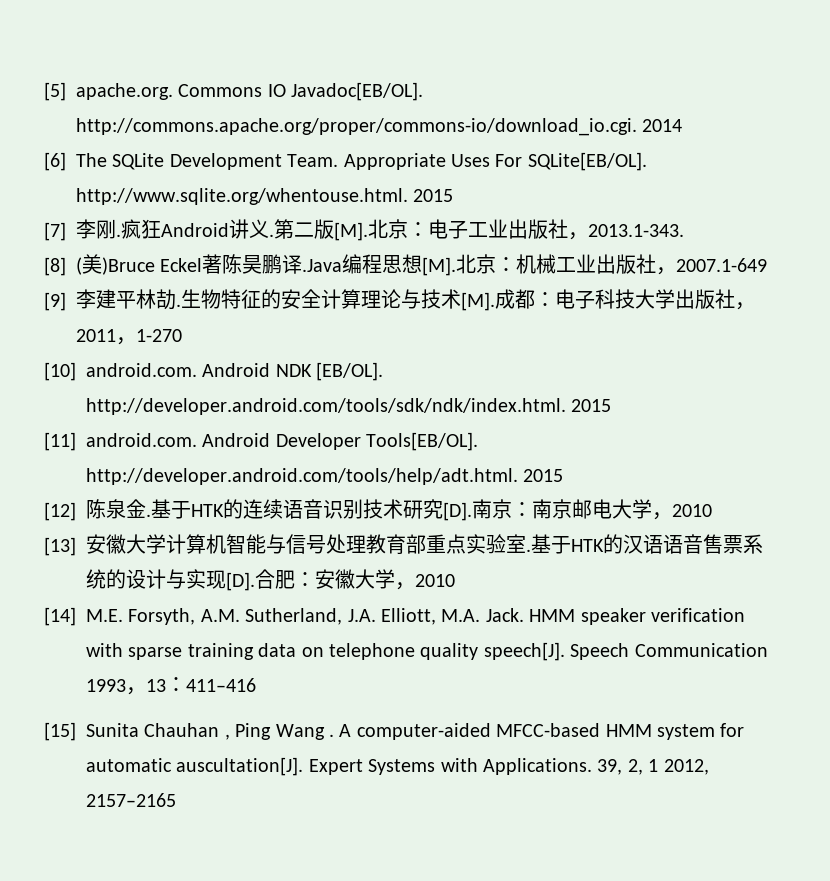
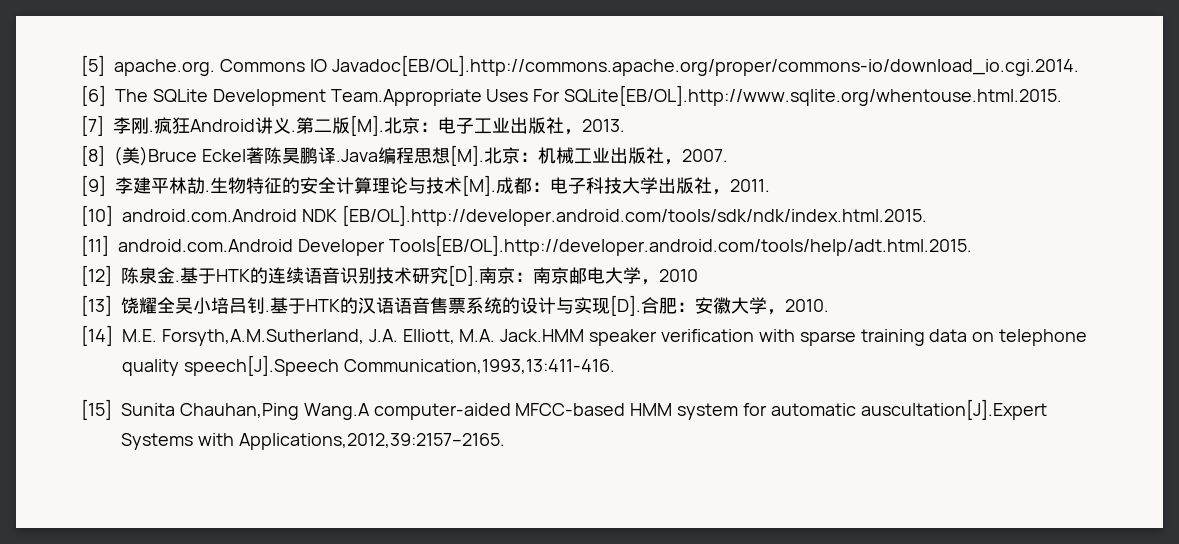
[291,82,424,101] [76,118,683,136] Javadoc[EB/OL]. http://commons.apache.org/proper/commons-io/download_io.cgi. 2014 -> [331,55,1079,76] Javadoc[EB/OL].http://commons.apache.org/proper/commons-io/download_io.cgi.2014.
[287,152,647,171] [76,188,454,205] Team. Appropriate Uses For SQLite[EB/OL]. http://www.sqlite.org/whentouse.html. 2015 -> [330,85,1063,106] Team.Appropriate Uses For SQLite[EB/OL].http://www.sqlite.org/whentouse.html.2015.
[588,224,684,237] 2013.1-343. -> [582,119,625,132] 2013.
[676,258,768,272] 2007.1-649 -> [681,149,728,162] 2007.
[76,329,182,345] 2011，1-270 -> [730,179,770,192] 2011.
[86,362,384,381] [86,398,612,415] [44,432,479,451] [86,468,564,485] android.com. Android NDK [EB/OL]. http://developer.android.com/tools/sdk/ndk/index.html. 2015 // [11] android.com. Android Developer Tools[EB/OL]. http://developer.android.com/tools/help/adt.html. 2015 -> [122,205,927,226] [81,235,972,256] android.com.Android NDK [EB/OL].http://developer.android.com/tools/sdk/ndk/index.html.2015. // [11] android.com.Android Developer Tools[EB/OL].http://developer.android.com/tools/help/adt.html.2015.
[86,534,526,554] 安徽大学计算机智能与信号处理教育部重点实验室 -> [121,297,265,314] 饶耀全吴小培吕钊
[415,574,455,587] 2010 -> [785,299,829,312] 2010.
[128,608,343,625] Forsyth, A.M. Sutherland, -> [161,329,364,346] Forsyth,A.M.Sutherland,
[485,608,576,622] Jack. HMM -> [500,329,585,342] Jack.HMM
[483,642,768,661] [86,677,256,695] [44,722,352,741] speech[J]. Speech Communication 1993，13：411–416 // [15] Sunita Chauhan , Ping Wang . A -> [183,355,615,376] [81,399,370,420] speech[J].Speech Communication,1993,13:411-416. // [15] Sunita Chauhan,Ping Wang.A
[176,757,709,776] [86,793,176,807] auscultation[J]. Expert Systems with Applications. 39, 2, 1 2012, 2157–2165 -> [860,399,1047,420] [121,433,505,450] auscultation[J].Expert Systems with Applications,2012,39:2157–2165.

